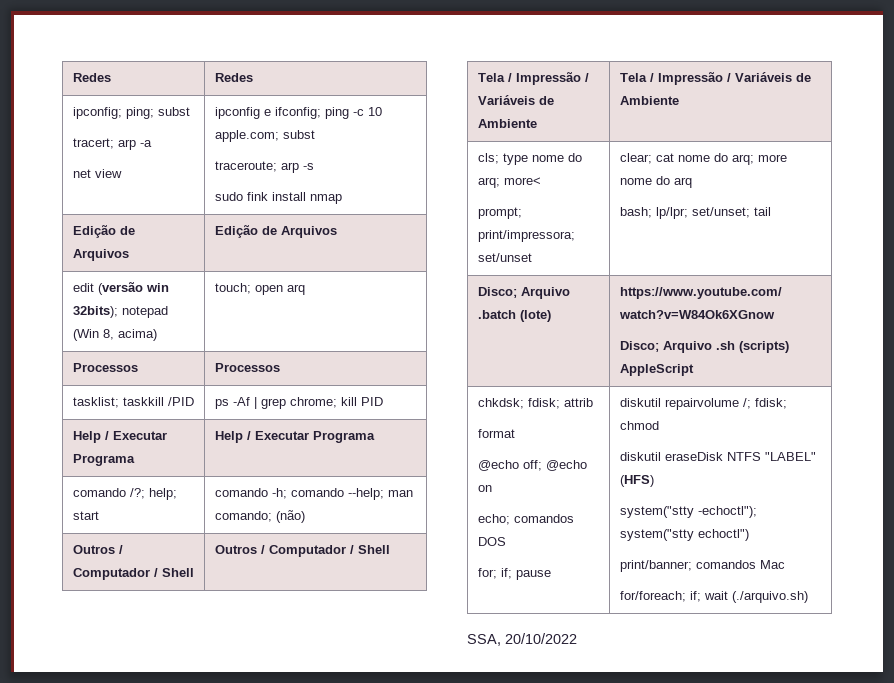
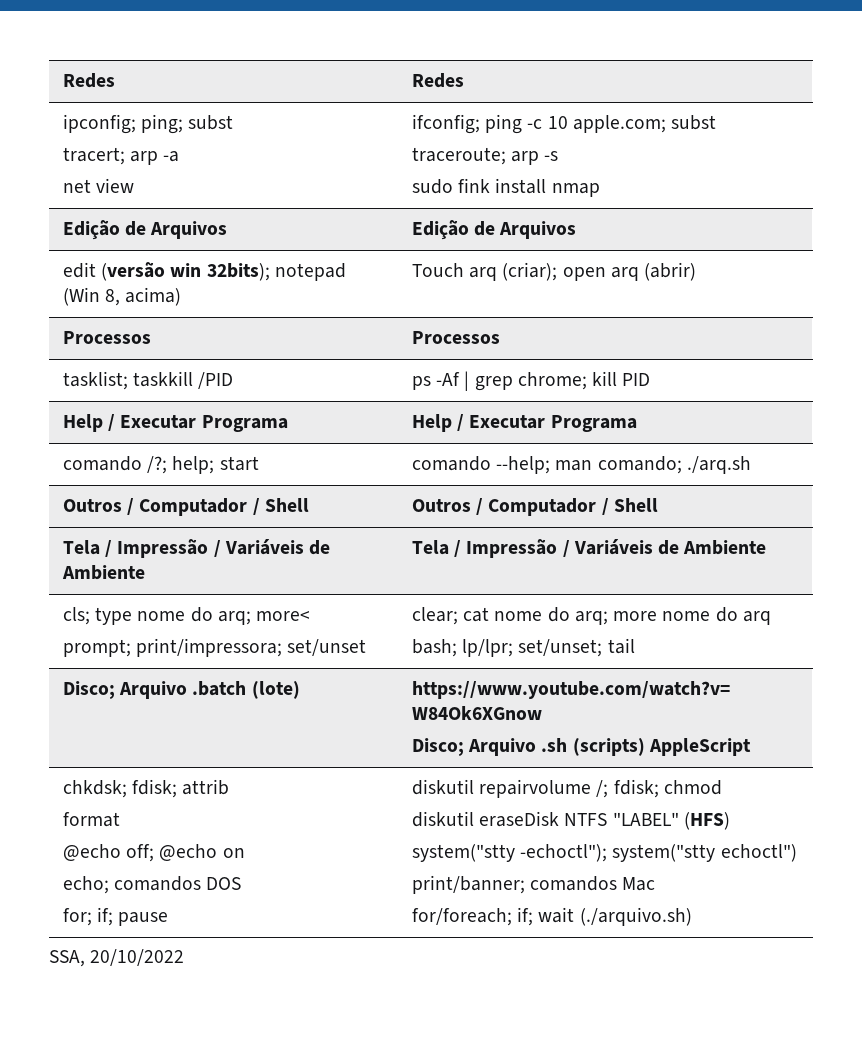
[214,107,271,119] ipconfig e -> (135, 185) none
[214,283,251,294] touch; -> [411,262,558,281] Touch arq (criar);
(305, 289) none -> [644,262,697,281] (abrir)
[271,488,344,499] -h; comando -> (491, 463) none
[275,510,305,523] (não) -> [686,456,751,474] ./arq.sh

